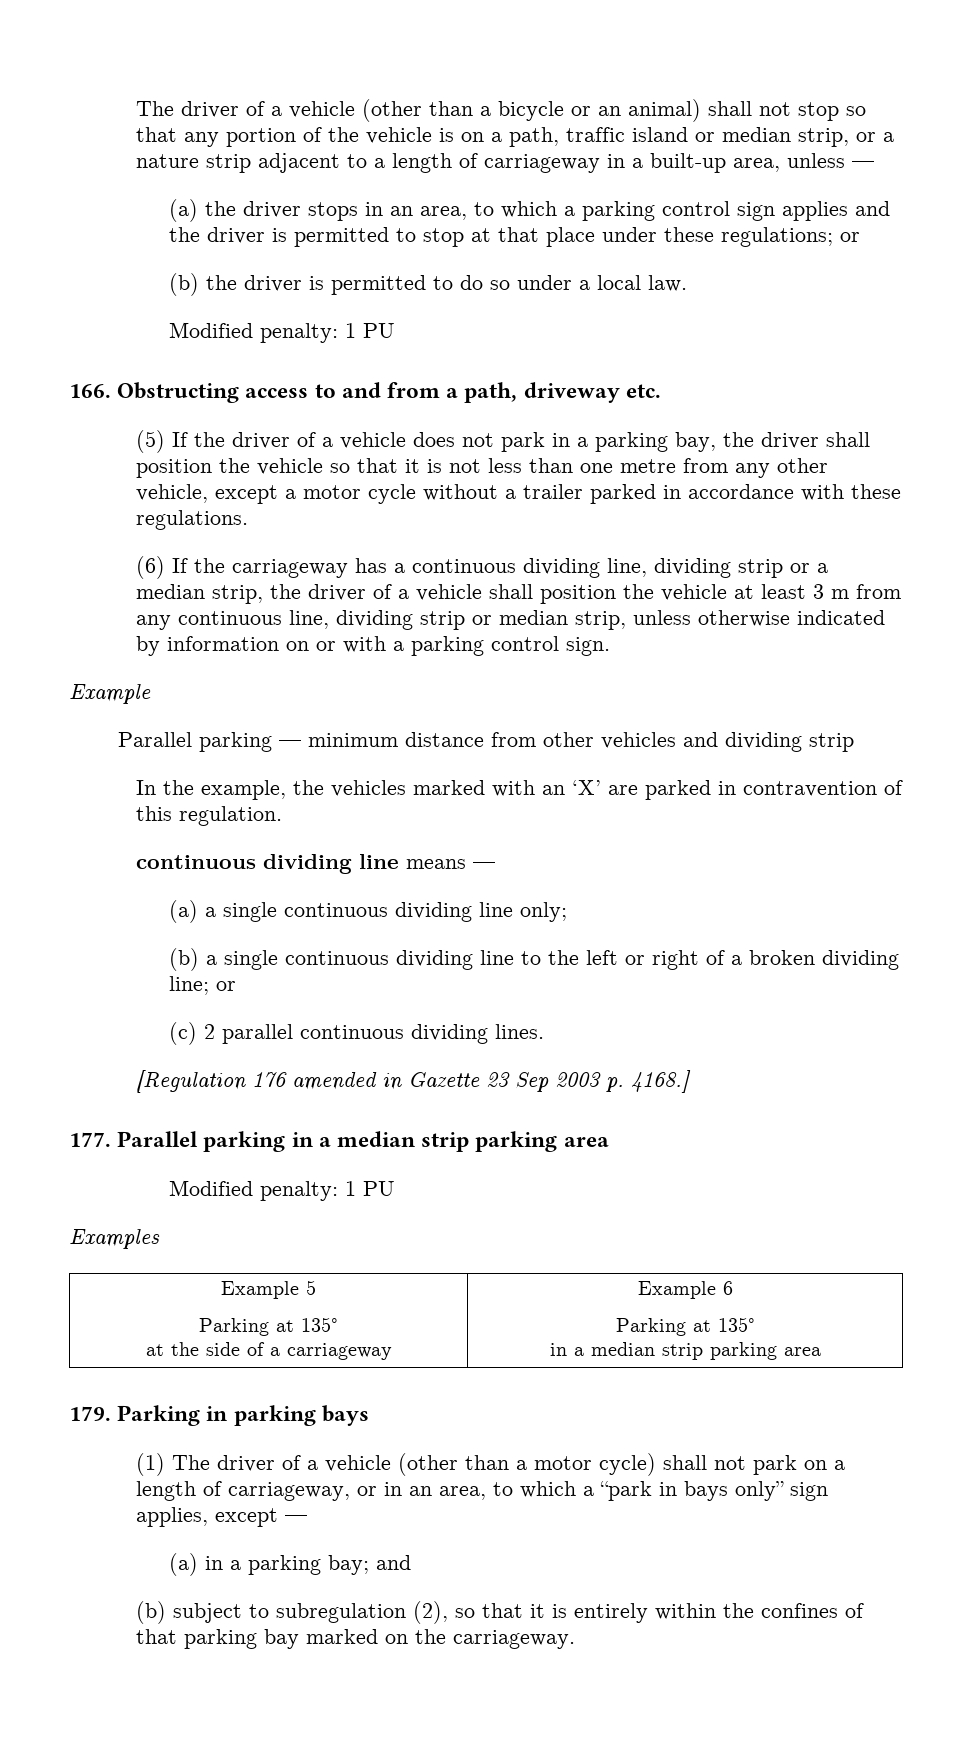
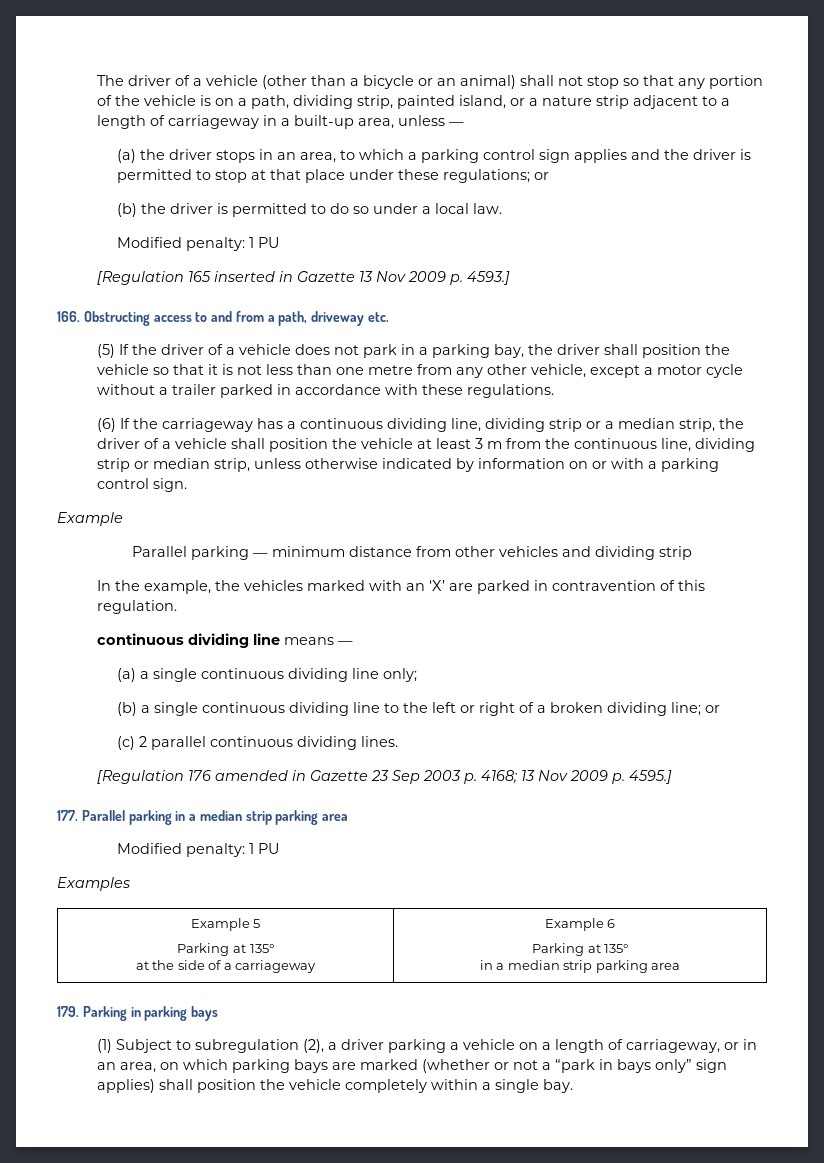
[565,127,849,147] traffic island or median strip, -> [292,95,506,109] dividing strip, painted island,
(396, 330) none -> [96,271,510,285] // [Regulation 165 inserted in Gazette 13 Nov 2009 p. 4593.]
[135,615,171,630] any -> [544,438,570,449] the
[630,1070,691,1093] 4168.] -> [480,770,672,784] 4168; 13 Nov 2009 p. 4595.]
[171,1453,797,1476] The driver of a vehicle (other than a motor cycle) shall not park -> [115,1039,515,1053] Subject to subregulation (2), a driver parking a vehicle
[492,1481,576,1498] to which -> [159,1059,538,1073] on which parking bays are marked (whether or not
[135,1507,307,1527] [169,1553,412,1576] [135,1601,864,1624] [135,1629,575,1649] applies, except — // (a) in a parking bay; and // (b) subject to subregulation (2), so that it is entirely within the confines of that parking bay marked on the carriageway. -> [96,1079,573,1093] applies) shall position the vehicle completely within a single bay.

